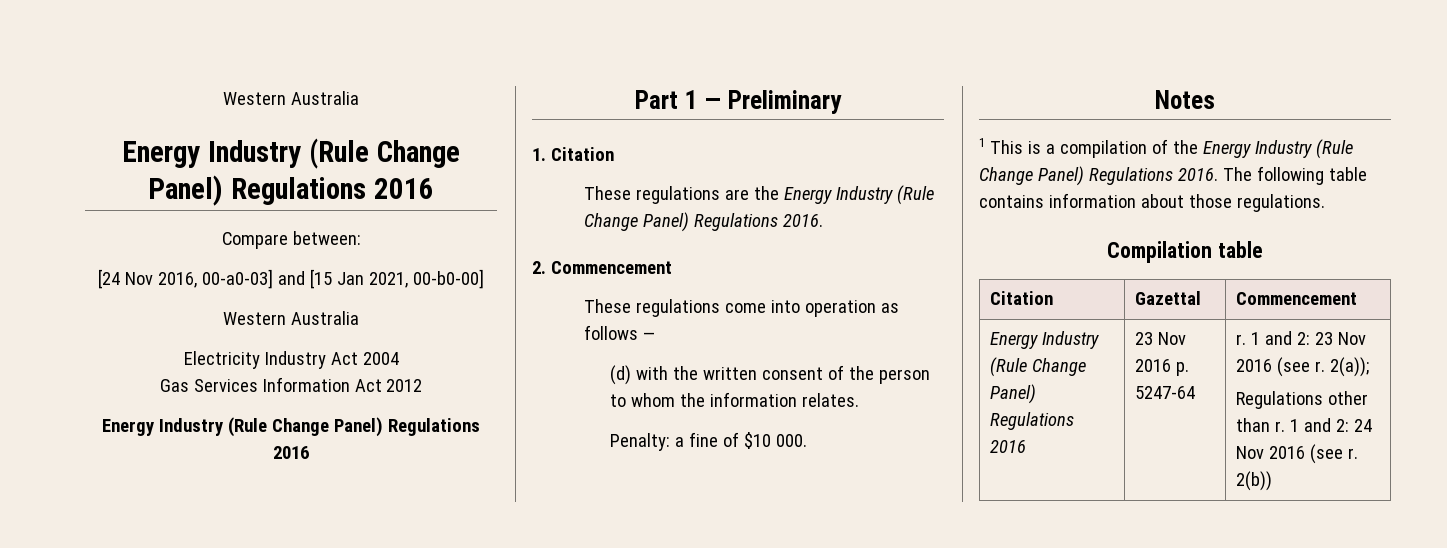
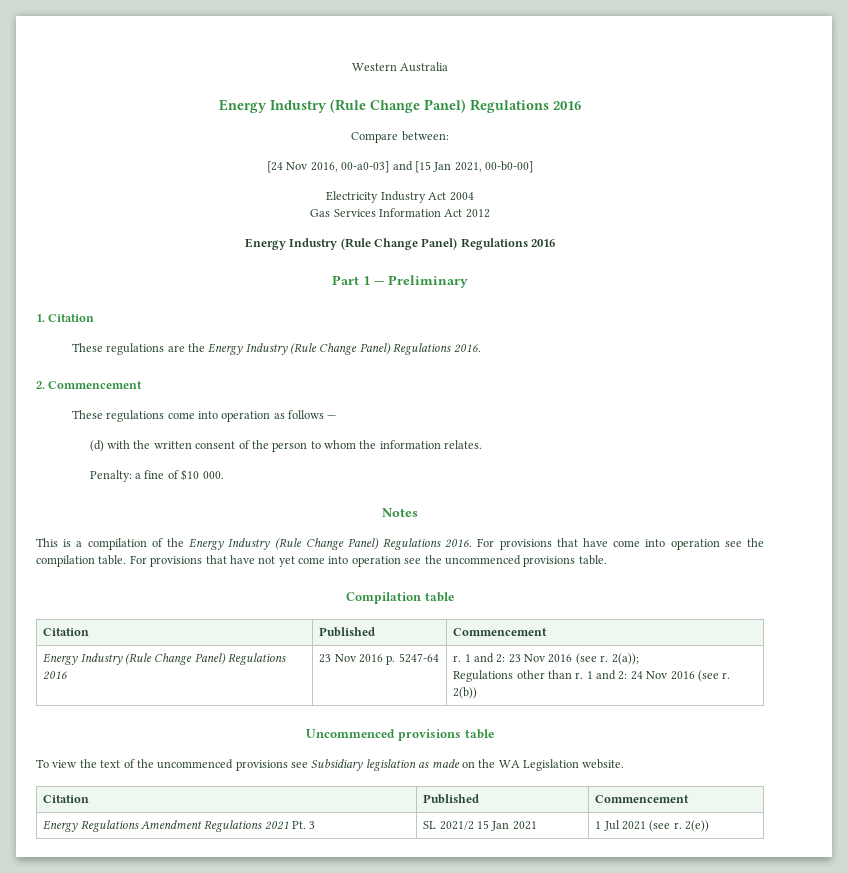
[223,311,359,325] // Western Australia -> (533, 167) none
[979,138,985,147] 1 -> (418, 512) none
[1222,166,1367,185] [979,193,1325,212] The following table contains information about those regulations. -> [477,538,764,550] [36,555,607,567] For provisions that have come into operation see the compilation table. For provisions that have not yet come into operation see the uncommenced provisions table.
[1135,291,1202,305] Gazettal -> [319,627,376,637] Published
(1273, 481) none -> [306,729,494,741] [36,759,625,771] [43,795,90,803] [423,794,480,804] [595,795,690,803] [43,820,316,832] [423,820,537,831] [595,820,710,832] // Uncommenced provisions table // To view the text of the uncommenced provisions see Subsidiary legislation as made on the WA Legislation website. // Citation | Published | Commencement // Energy Regulations Amendment Regulations 2021 Pt. 3 | SL 2021/2 15 Jan 2021 | 1 Jul 2021 (see r. 2(e))

